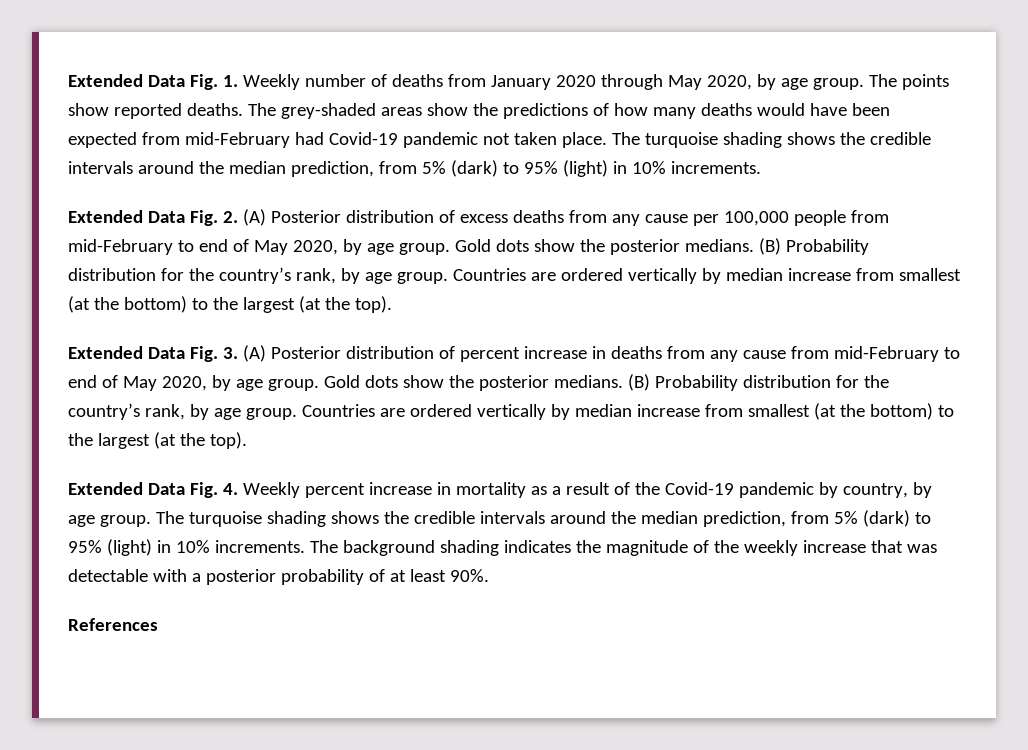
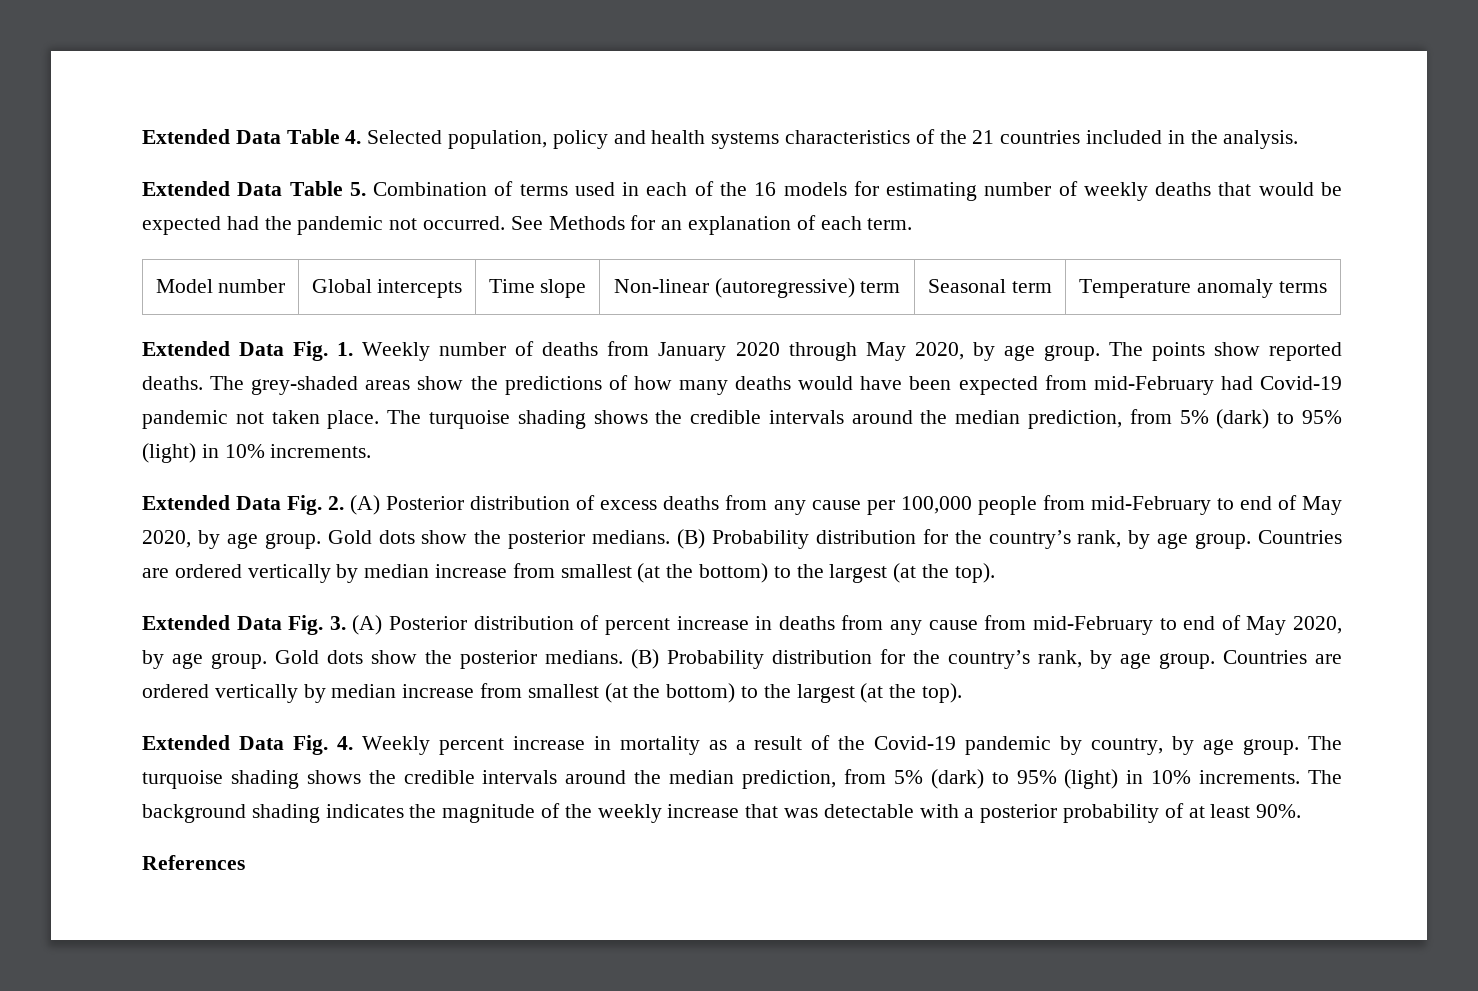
[68,74,185,87] Extended Data -> [142,129,1299,149] [142,181,1342,201] [142,215,913,235] [155,279,286,293] [311,279,463,298] [488,279,587,298] [613,278,901,298] [928,279,1052,293] [1079,279,1327,298] [142,341,285,356] Extended Data Table 4. Selected population, policy and health systems characteristics of the 21 countries included in the analysis. // Extended Data Table 5. Combination of terms used in each of the 16 models for estimating number of weekly deaths that would be expected had the pandemic not occurred. See Methods for an explanation of each term. // Model number | Global intercepts | Time slope | Non-linear (autoregressive) term | Seasonal term | Temperature anomaly terms // Extended Data

